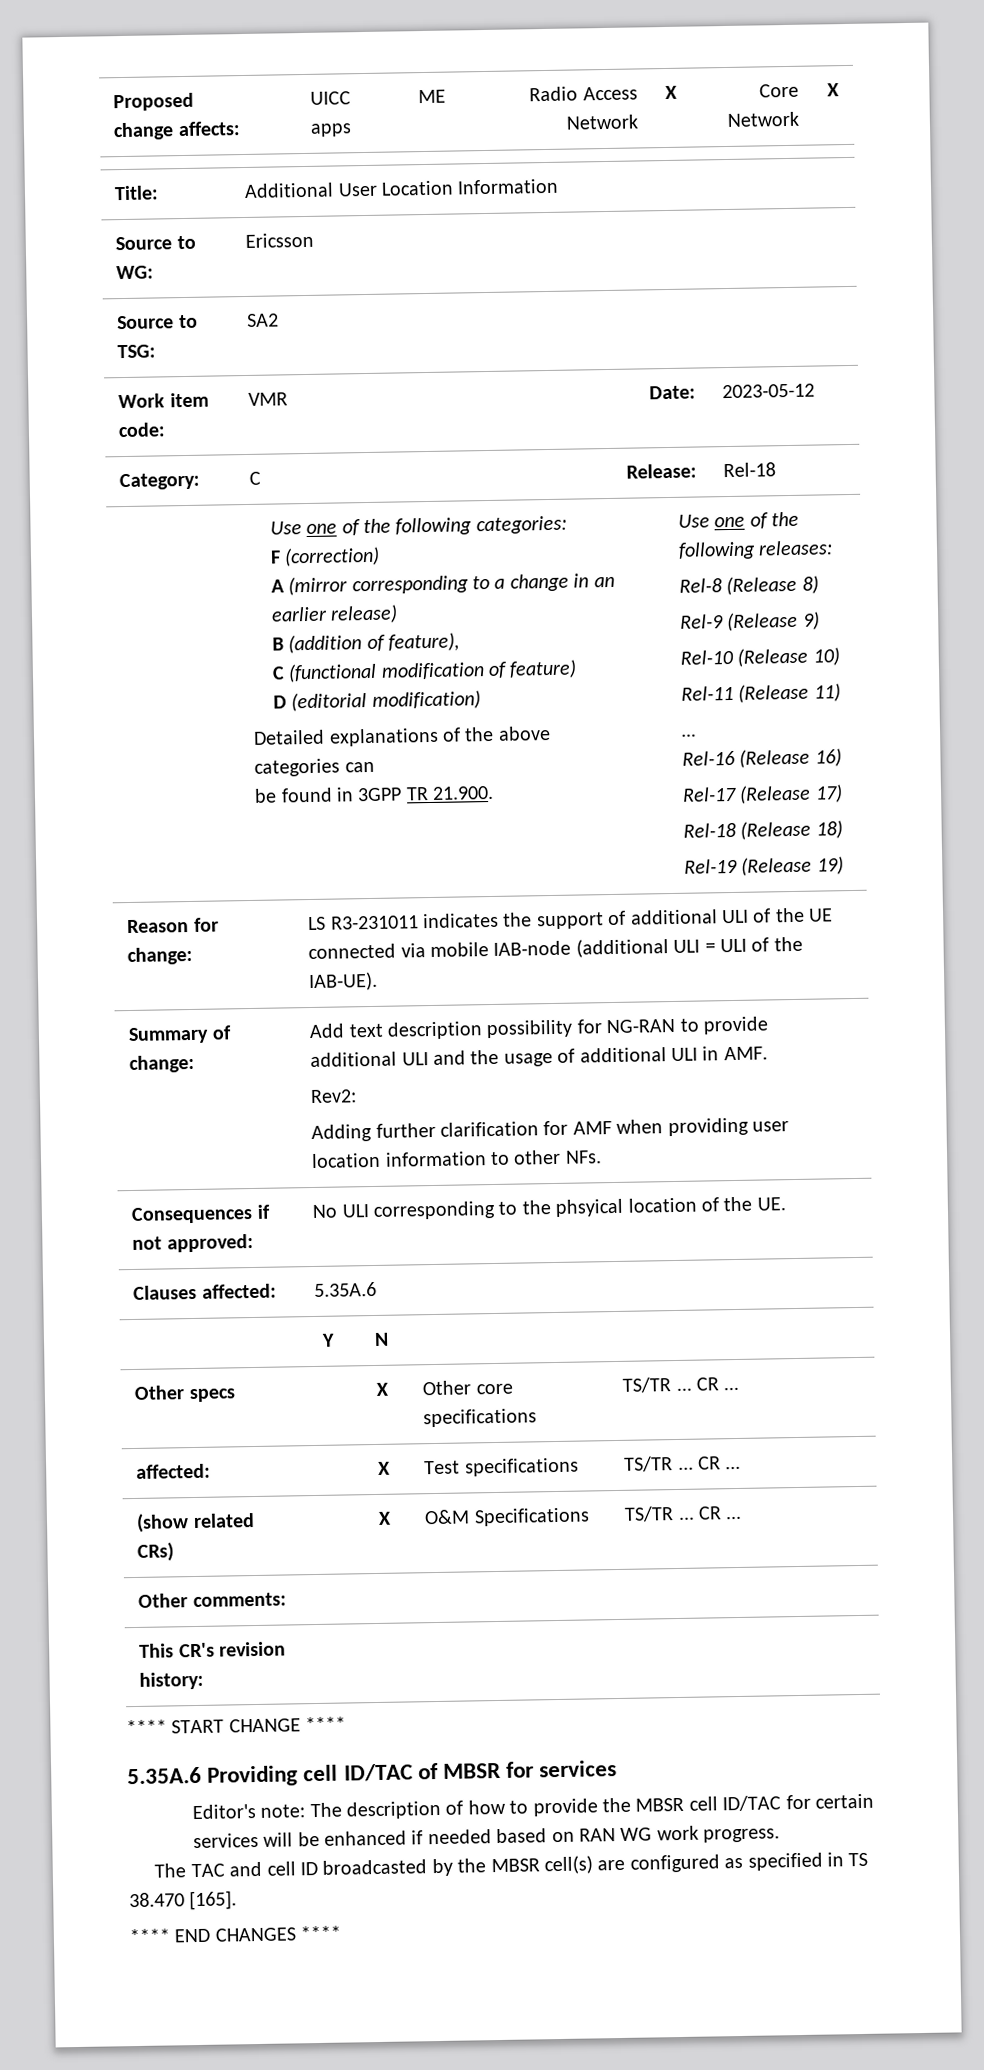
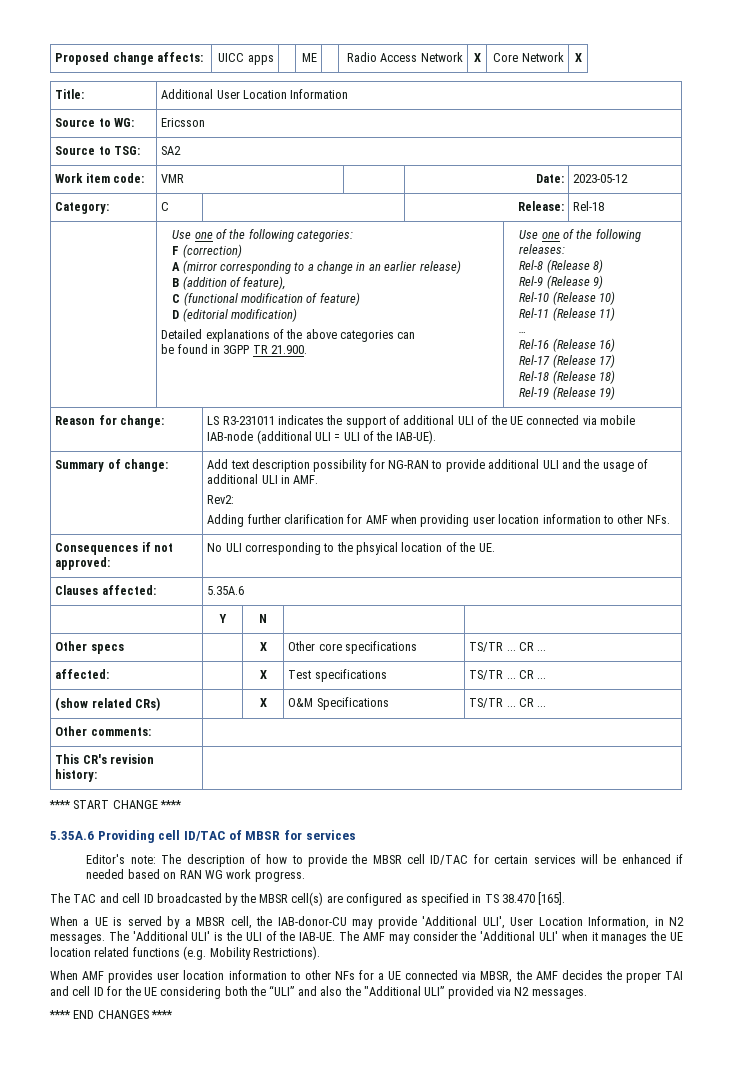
(238, 1900) none -> [50,916,685,929] [50,931,683,944] [50,946,320,960] [50,970,684,983] [50,985,587,999] // When a UE is served by a MBSR cell, the IAB-donor-CU may provide 'Additional ULI', User Location Information, in N2 messages. The 'Additional ULI' is the ULI of the IAB-UE. The AMF may consider the 'Additional ULI' when it manages the UE location related functions (e.g. Mobility Restrictions). // When AMF provides user location information to other NFs for a UE connected via MBSR, the AMF decides the proper TAI and cell ID for the UE considering both the “ULI” and also the "Additional ULI” provided via N2 messages.

